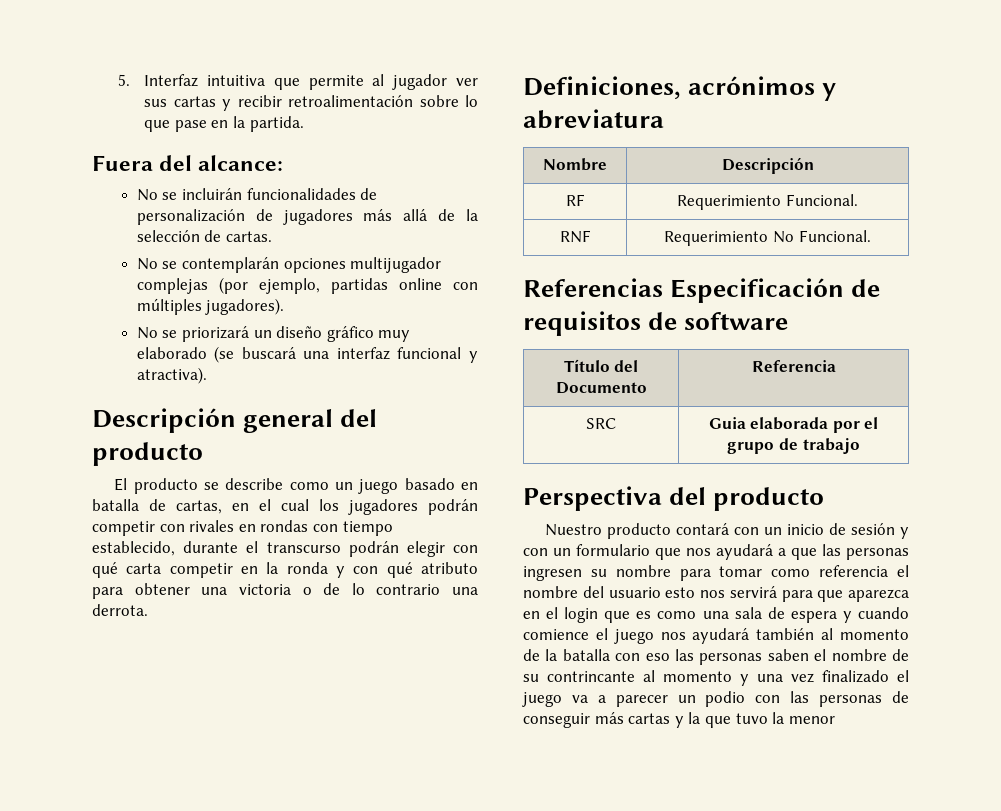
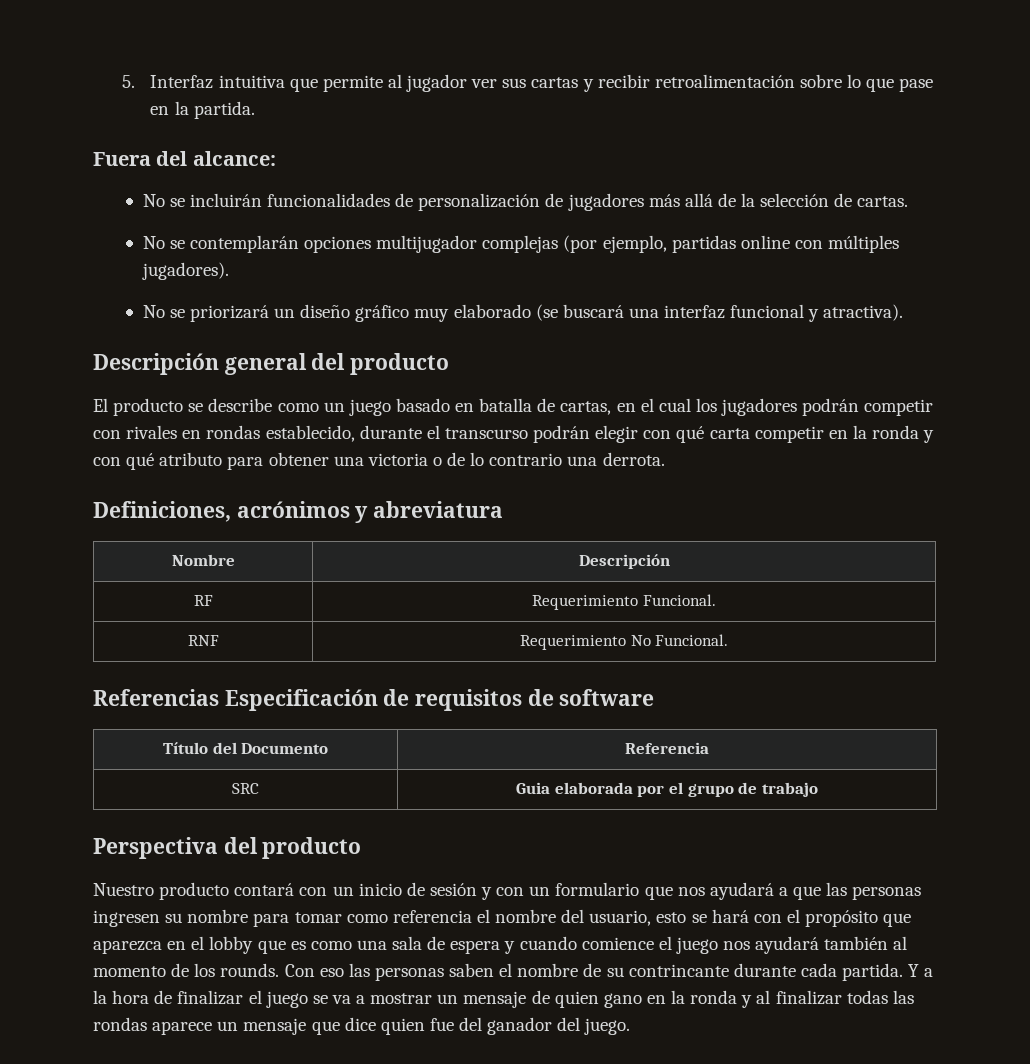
[312,521,393,536] con tiempo -> (261, 432) none
[608,586,813,602] usuario esto nos servirá para -> [589,909,879,927] usuario, esto se hará con el propósito
[564,607,599,623] login -> [209,936,254,954] lobby
[545,649,641,661] la batalla con -> [194,963,315,977] los rounds. Con
[643,670,909,686] [522,692,562,707] al momento y una vez finalizado el juego -> [733,963,934,981] [93,990,328,1008] durante cada partida. Y a la hora de finalizar el juego se
[615,691,909,707] [523,712,835,728] parecer un podio con las personas de conseguir más cartas y la que tuvo la menor -> [370,990,914,1008] [93,1017,631,1035] mostrar un mensaje de quien gano en la ronda y al finalizar todas las rondas aparece un mensaje que dice quien fue del ganador del juego.

